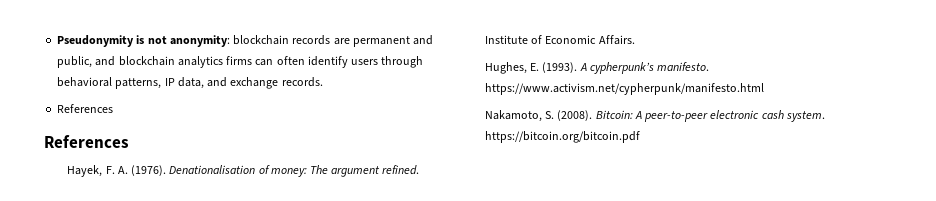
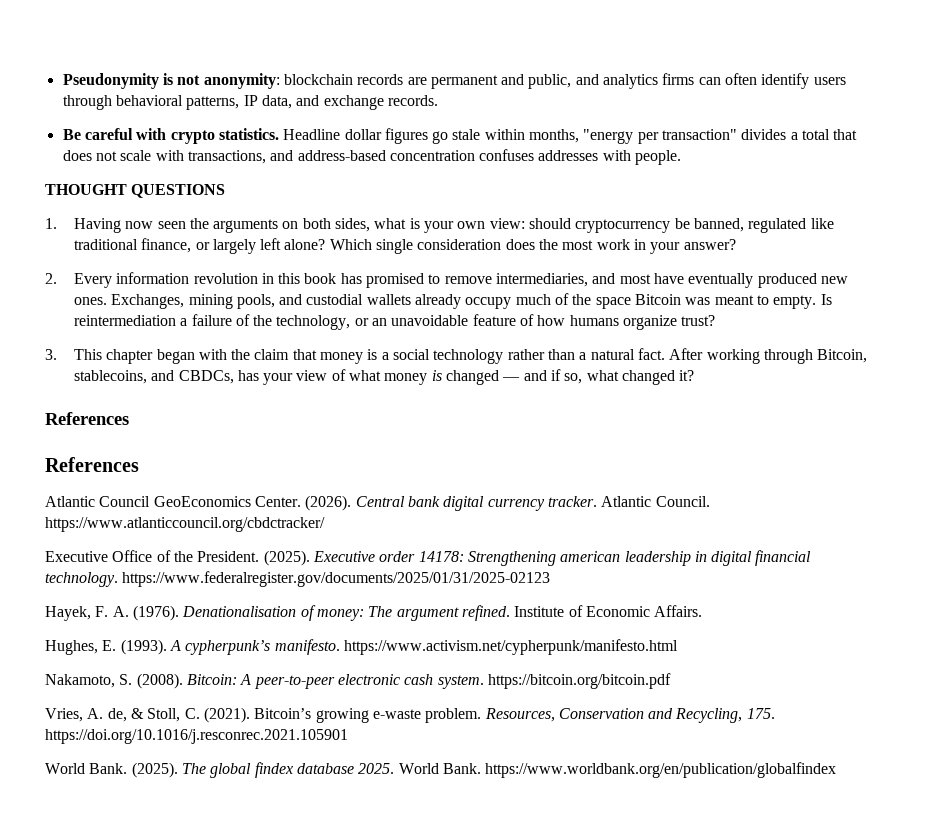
[118,56,175,66] blockchain -> (599, 79) none
[57,104,114,113] [44,135,129,148] References // References -> [62,128,858,144] [62,149,682,165] [45,184,226,198] [45,218,834,233] [73,238,736,254] [45,272,849,288] [73,293,832,309] [73,314,716,330] [45,348,868,364] [73,369,695,385] [45,412,129,425] [45,457,139,472] [45,495,710,511] [45,517,325,532] [45,550,812,566] [45,571,551,587] Be careful with crypto statistics. Headline dollar figures go stale within months, "energy per transaction" divides a total that does not scale with transactions, and address-based concentration confuses addresses with people. // THOUGHT QUESTIONS // 1. Having now seen the arguments on both sides, what is your own view: should cryptocurrency be banned, regulated like traditional finance, or largely left alone? Which single consideration does the most work in your answer? // 2. Every information revolution in this book has promised to remove intermediaries, and most have eventually produced new ones. Exchanges, mining pools, and custodial wallets already occupy much of the space Bitcoin was meant to empty. Is reintermediation a failure of the technology, or an unavoidable feature of how humans organize trust? // 3. This chapter began with the claim that money is a social technology rather than a natural fact. After working through Bitcoin, stablecoins, and CBDCs, has your view of what money is changed — and if so, what changed it? // References // References // Atlantic Council GeoEconomics Center. (2026). Central bank digital currency tracker. Atlantic Council. https://www.atlanticcouncil.org/cbdctracker/ // Executive Office of the President. (2025). Executive order 14178: Strengthening american leadership in digital financial technology. https://www.federalregister.gov/documents/2025/01/31/2025-02123
(640, 137) none -> [45,707,775,723] [45,729,348,744] [45,762,837,778] // Vries, A. de, & Stoll, C. (2021). Bitcoin’s growing e-waste problem. Resources, Conservation and Recycling, 175. https://doi.org/10.1016/j.resconrec.2021.105901 // World Bank. (2025). The global findex database 2025. World Bank. https://www.worldbank.org/en/publication/globalfindex

